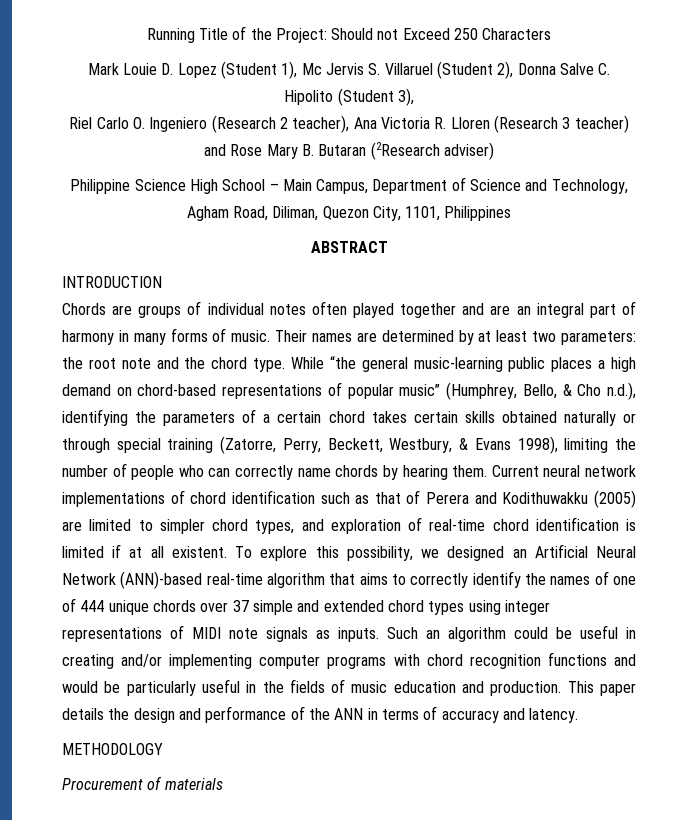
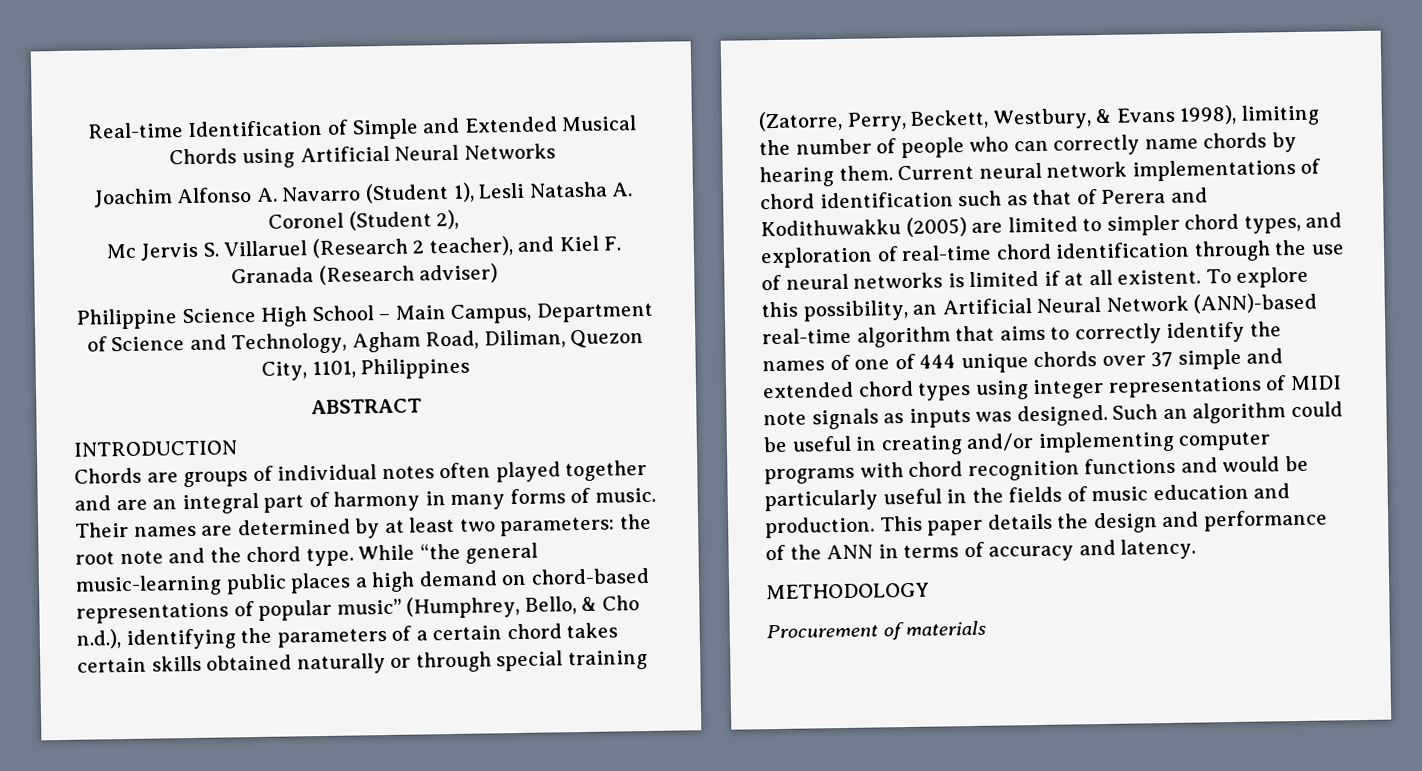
[146,26,552,43] [87,61,611,79] [284,88,414,106] [69,115,629,133] [204,142,440,160] Running Title of the Project: Should not Exceed 250 Characters // Mark Louie D. Lopez (Student 1), Mc Jervis S. Villaruel (Student 2), Donna Salve C. Hipolito (Student 3), // Riel Carlo O. Ingeniero (Research 2 teacher), Ana Victoria R. Lloren (Research 3 teacher) and Rose Mary B. Butaran (2Research -> [86,115,638,140] [169,143,556,169] [92,181,634,208] [267,209,460,231] [105,235,622,261] [230,264,415,286] Real-time Identification of Simple and Extended Musical Chords using Artificial Neural Networks // Joachim Alfonso A. Navarro (Student 1), Lesli Natasha A. Coronel (Student 2), // Mc Jervis S. Villaruel (Research 2 teacher), and Kiel F. Granada (Research
(619, 524) none -> [1193,239,1345,262] [761,272,944,291] through the use of neural networks
[421,546,505,561] we designed -> (909, 310) none
[338,627,379,642] inputs. -> [908,404,1108,428] inputs was designed.

